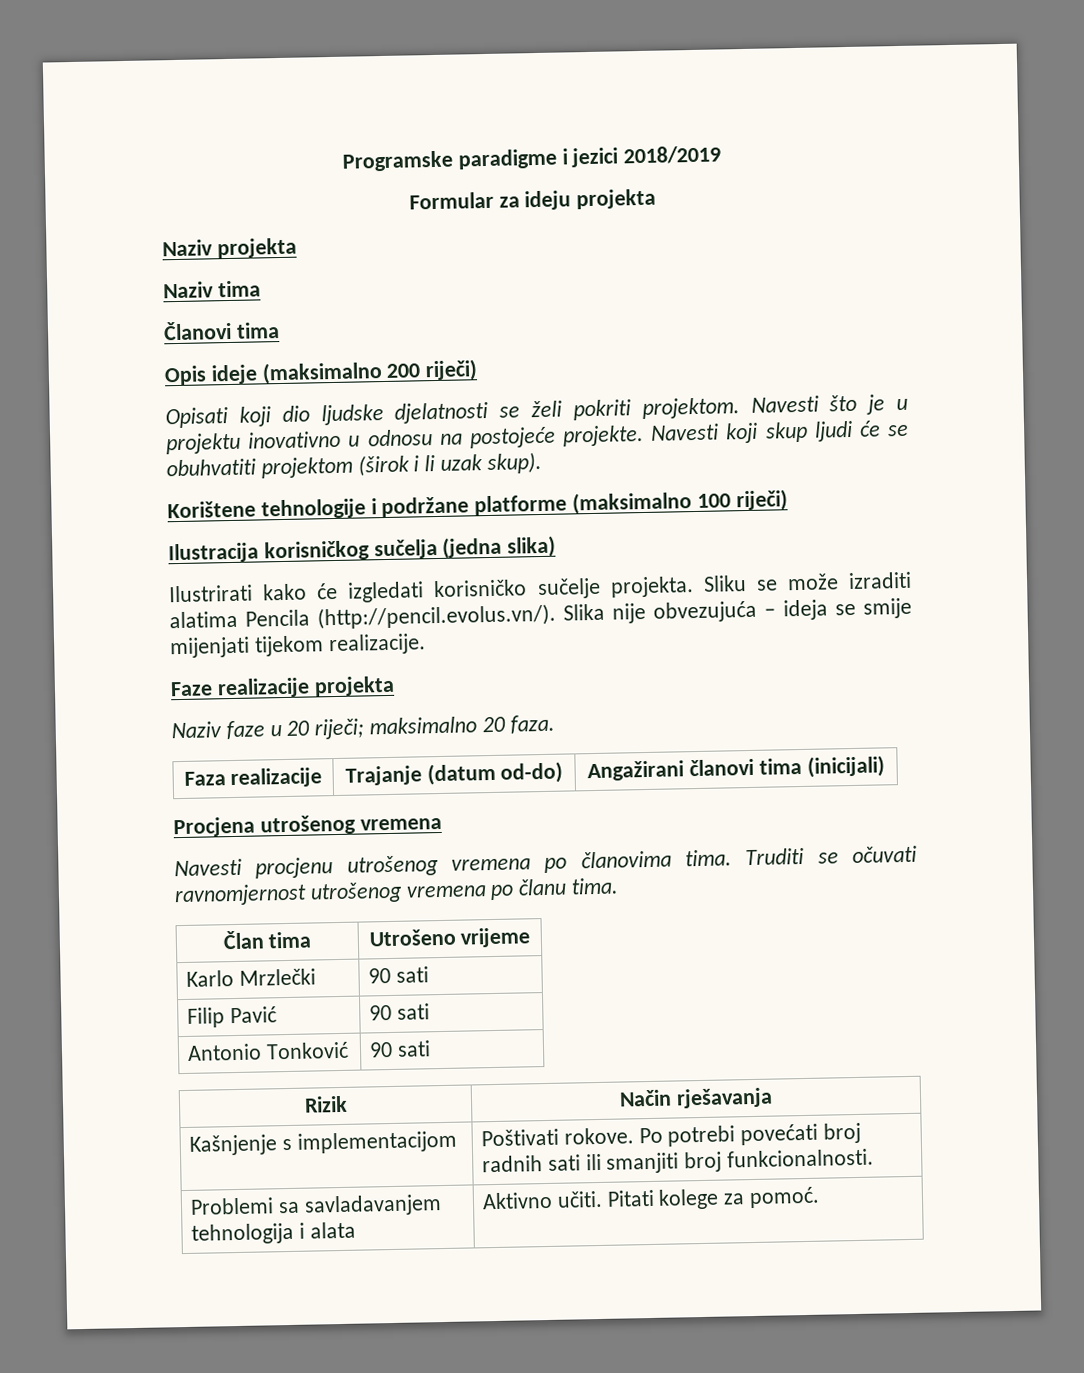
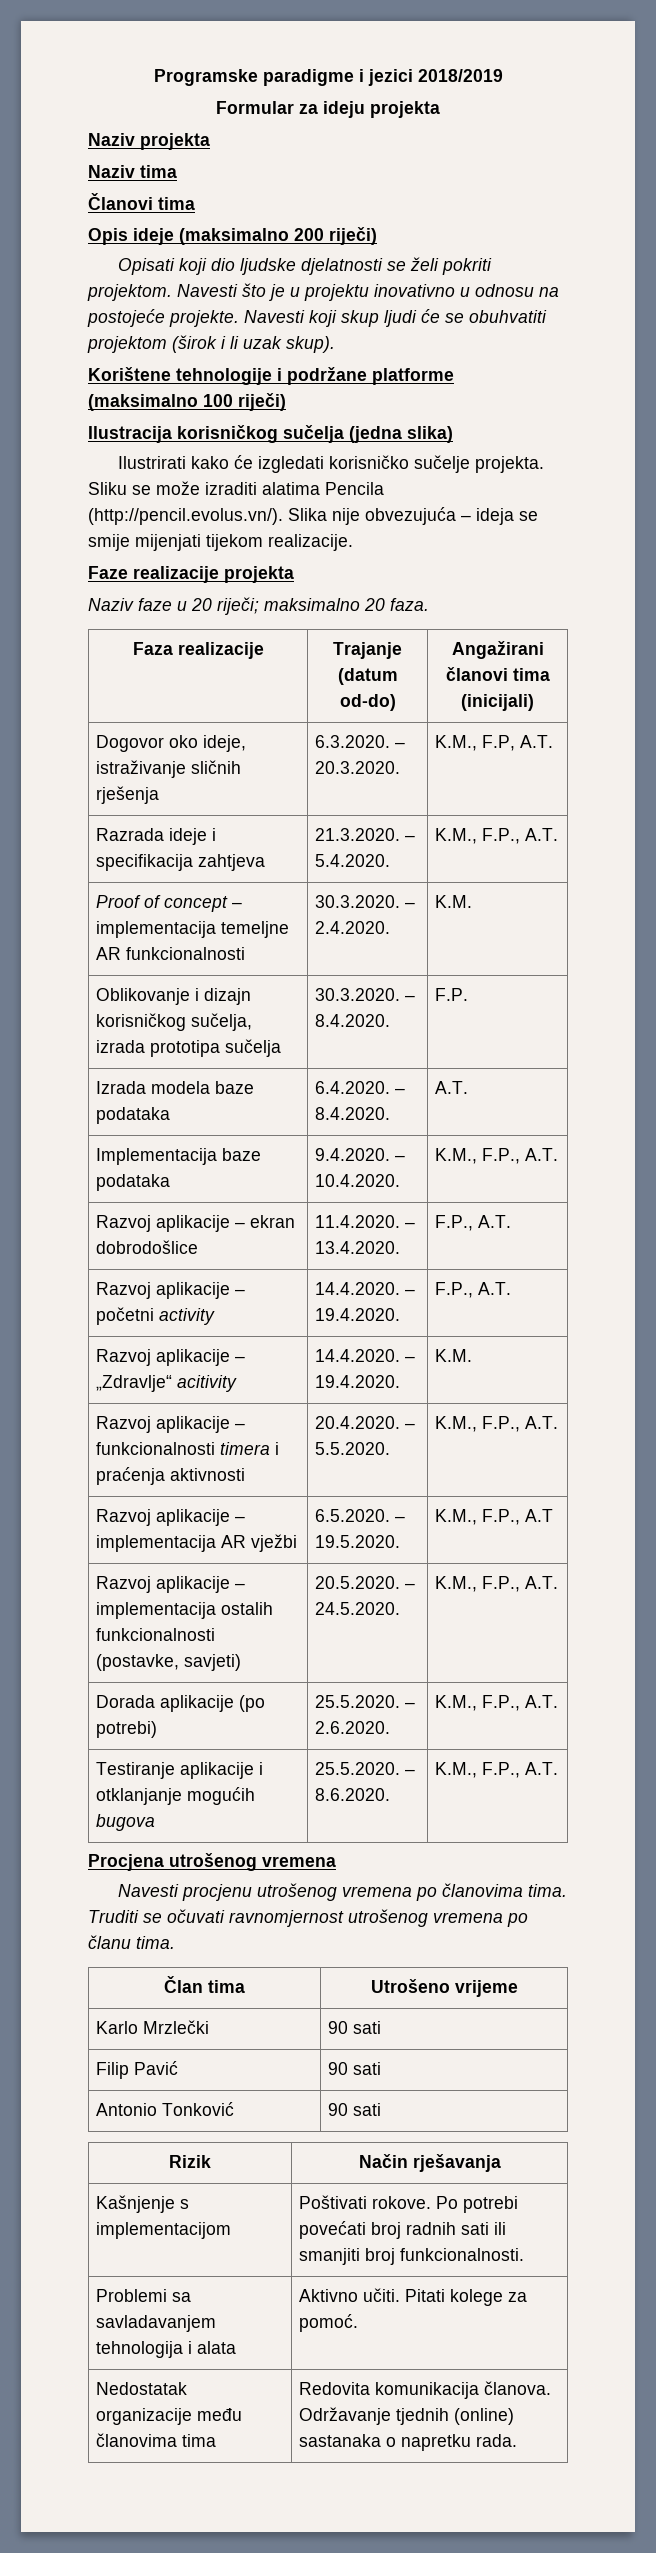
(885, 766) none -> [96,735,247,752] [96,760,242,778] [96,786,160,804] [315,735,406,748] [315,761,401,774] [435,735,554,751] [96,828,217,845] [96,854,266,871] [315,828,416,841] [315,854,391,867] [435,828,559,844] [96,895,243,912] [96,921,290,938] [96,947,246,960] [315,895,416,908] [315,921,391,934] [435,895,473,908] [96,988,252,1005] [96,1013,253,1031] [96,1039,282,1057] [315,988,416,1001] [315,1014,391,1027] [435,988,469,1001] [96,1081,255,1094] [96,1107,171,1124] [315,1081,406,1094] [315,1107,391,1120] [435,1081,469,1094] [96,1148,262,1165] [96,1174,171,1191] [315,1148,406,1161] [315,1174,401,1187] [435,1148,559,1164] [96,1215,296,1232] [96,1240,199,1254] [315,1215,416,1228] [315,1241,401,1254] [435,1215,512,1231] [96,1282,246,1299] [96,1307,216,1325] [315,1282,416,1295] [315,1308,401,1321] [435,1282,512,1298] [96,1349,246,1366] [96,1375,238,1392] [315,1349,416,1362] [315,1375,401,1388] [435,1349,473,1362] [96,1416,246,1433] [96,1442,280,1455] [96,1467,246,1485] [315,1416,416,1429] [315,1442,391,1455] [435,1416,559,1432] [96,1509,246,1526] [96,1534,298,1552] [315,1509,406,1522] [315,1535,401,1548] [435,1509,554,1525] [96,1576,246,1593] [96,1602,274,1619] [96,1628,216,1641] [96,1654,242,1671] [315,1576,416,1589] [315,1602,401,1615] [435,1576,559,1592] [96,1695,266,1712] [96,1721,158,1738] [315,1695,416,1708] [315,1721,391,1734] [435,1695,559,1711] [96,1762,264,1779] [96,1787,256,1805] [96,1814,156,1831] [315,1762,416,1775] [315,1788,391,1801] [435,1762,559,1778] // Dogovor oko ideje, istraživanje sličnih rješenja | 6.3.2020. – 20.3.2020. | K.M., F.P, A.T. // Razrada ideje i specifikacija zahtjeva | 21.3.2020. – 5.4.2020. | K.M., F.P., A.T. // Proof of concept – implementacija temeljne AR funkcionalnosti | 30.3.2020. – 2.4.2020. | K.M. // Oblikovanje i dizajn korisničkog sučelja, izrada prototipa sučelja | 30.3.2020. – 8.4.2020. | F.P. // Izrada modela baze podataka | 6.4.2020. – 8.4.2020. | A.T. // Implementacija baze podataka | 9.4.2020. – 10.4.2020. | K.M., F.P., A.T. // Razvoj aplikacije – ekran dobrodošlice | 11.4.2020. – 13.4.2020. | F.P., A.T. // Razvoj aplikacije – početni activity | 14.4.2020. – 19.4.2020. | F.P., A.T. // Razvoj aplikacije – „Zdravlje“ acitivity | 14.4.2020. – 19.4.2020. | K.M. // Razvoj aplikacije – funkcionalnosti timera i praćenja aktivnosti | 20.4.2020. – 5.5.2020. | K.M., F.P., A.T. // Razvoj aplikacije – implementacija AR vježbi | 6.5.2020. – 19.5.2020. | K.M., F.P., A.T // Razvoj aplikacije – implementacija ostalih funkcionalnosti (postavke, savjeti) | 20.5.2020. – 24.5.2020. | K.M., F.P., A.T. // Dorada aplikacije (po potrebi) | 25.5.2020. – 2.6.2020. | K.M., F.P., A.T. // Testiranje aplikacije i otklanjanje mogućih bugova | 25.5.2020. – 8.6.2020. | K.M., F.P., A.T.
(820, 1197) none -> [96,2382,188,2395] [96,2408,243,2425] [96,2433,217,2447] [299,2381,552,2399] [299,2407,515,2425] [299,2434,518,2451] // Nedostatak organizacije među članovima tima | Redovita komunikacija članova. Održavanje tjednih (online) sastanaka o napretku rada.

